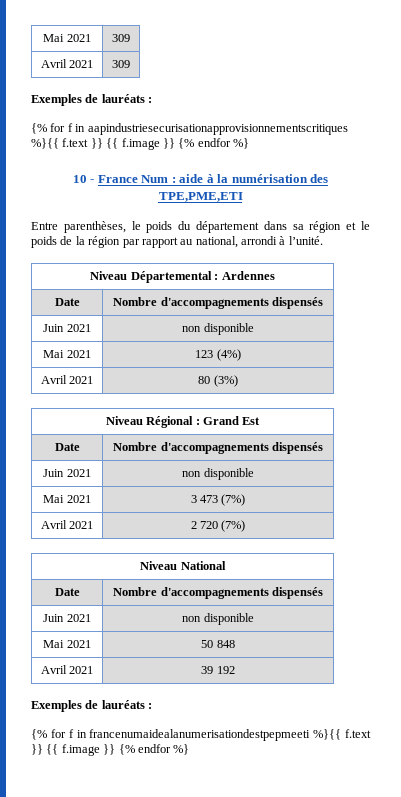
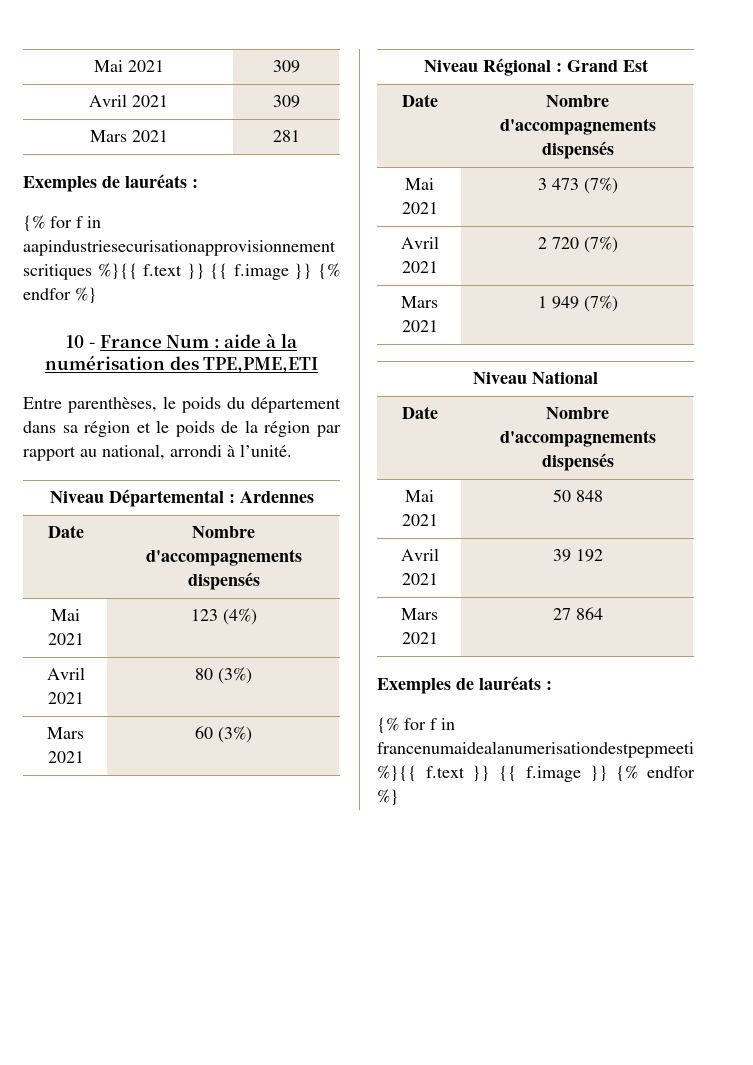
(130, 64) none -> [89,130,168,142] [273,130,300,142] // Mars 2021 | 281
[43,324,91,332] [182,323,254,335] // Juin 2021 | non disponible -> (260, 581) none
(238, 381) none -> [47,727,84,739] [47,751,84,763] [194,726,252,743] // Mars 2021 | 60 (3%)
[43,469,91,477] [182,468,254,480] // Juin 2021 | non disponible -> (614, 150) none
(246, 526) none -> [401,296,438,308] [401,320,438,332] [537,295,618,312] // Mars 2021 | 1 949 (7%)
[43,614,91,622] [182,613,254,625] // Juin 2021 | non disponible -> (614, 462) none
(235, 670) none -> [401,608,438,620] [401,632,438,644] [552,607,603,620] // Mars 2021 | 27 864

